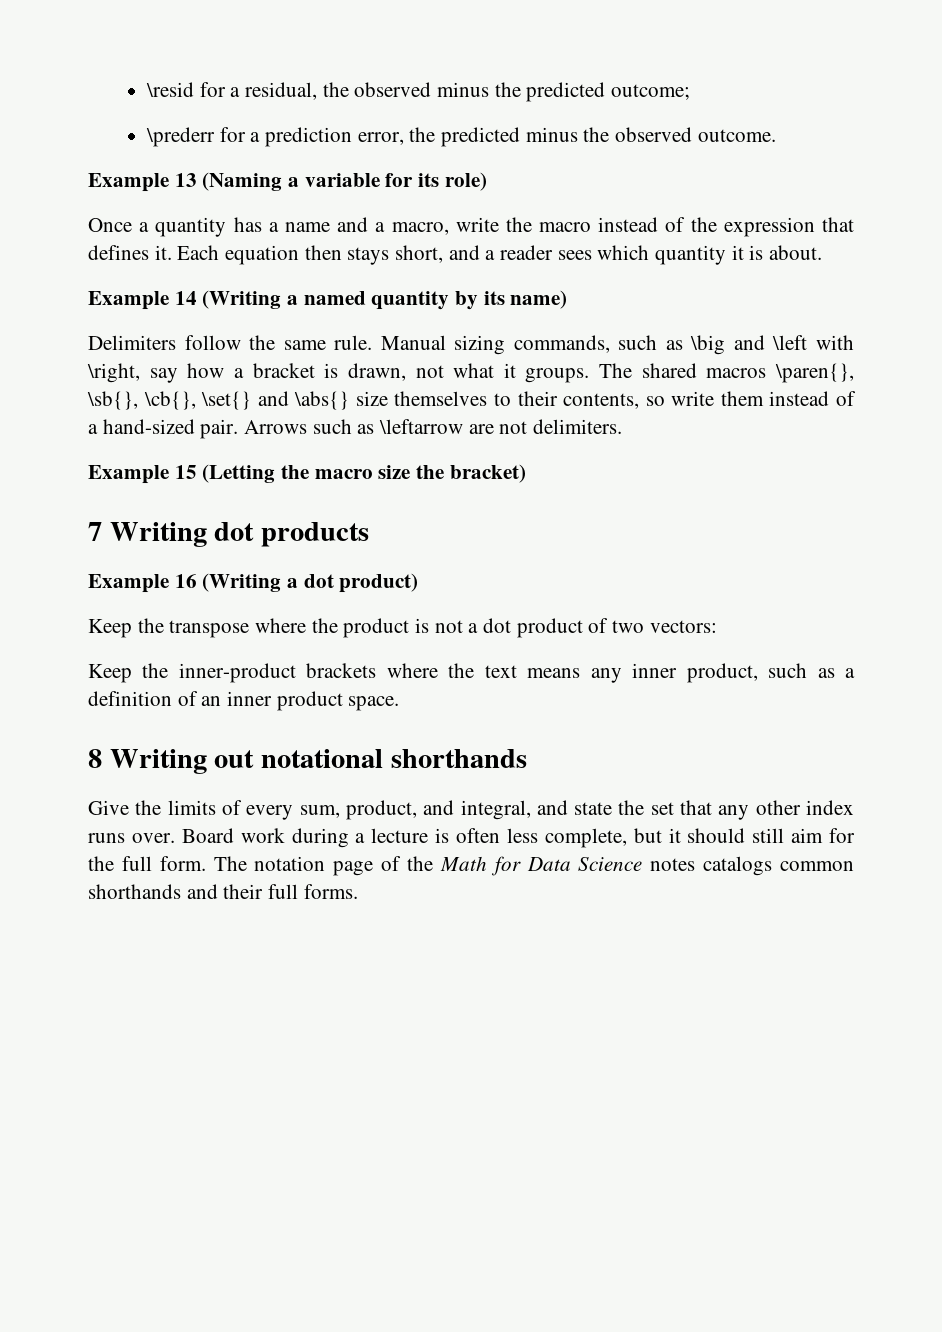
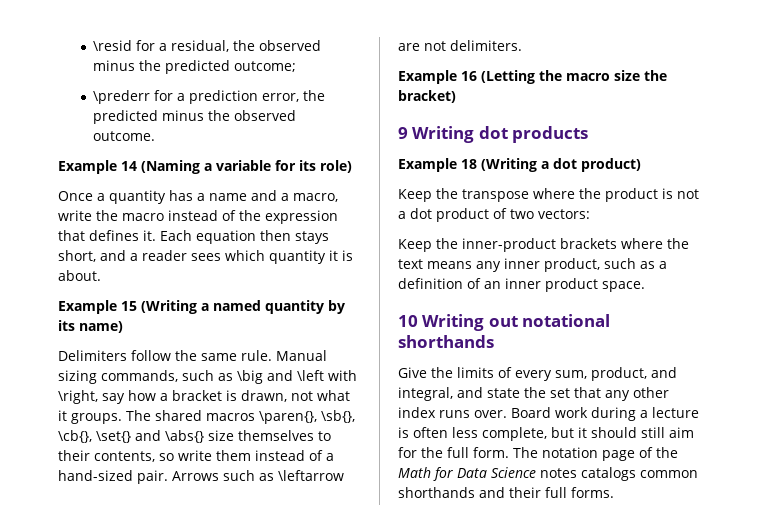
[174,173,197,187] 13 -> [121,161,137,171] 14
[174,291,197,305] 14 -> [121,301,137,311] 15
[174,465,197,479] 15 -> [461,71,477,81] 16
[88,522,102,541] 7 -> [398,127,408,139] 9
[174,574,197,588] 16 -> [461,159,477,169] 18
[88,749,102,768] 8 -> [398,315,418,327] 10

